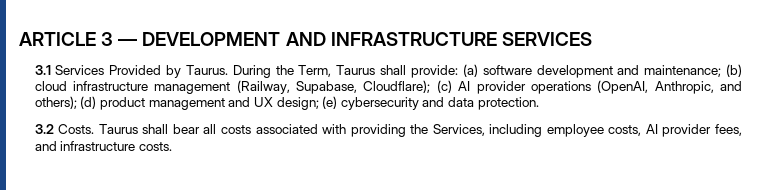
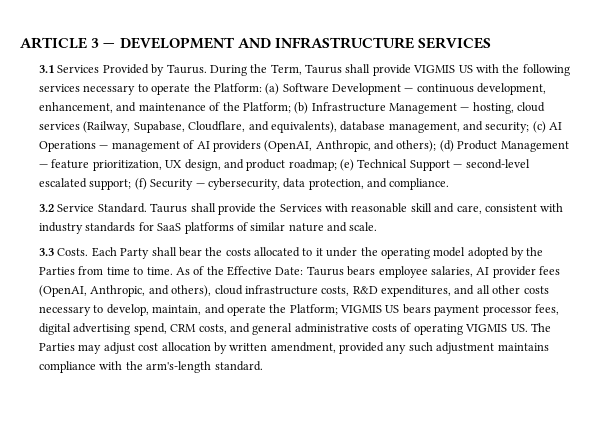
[410,64,742,78] [34,80,591,94] provide: (a) software development and maintenance; (b) cloud infrastructure management (Railway, Supabase, Cloudflare); (c) AI provider operations -> [372,64,570,76] [39,83,547,95] [39,102,546,114] [39,121,563,133] [39,140,261,152] provide VIGMIS US with the following services necessary to operate the Platform: (a) Software Development — continuous development, enhancement, and maintenance of the Platform; (b) Infrastructure Management — hosting, cloud services (Railway, Supabase, Cloudflare, and equivalents), database management, and security; (c) AI Operations — management of AI providers
[99,96,539,110] [34,124,742,137] [34,141,172,151] product management and UX design; (e) cybersecurity and data protection. // 3.2 Costs. Taurus shall bear all costs associated with providing the Services, including employee costs, AI provider fees, and infrastructure costs. -> [457,140,569,152] [39,159,530,171] [39,178,450,190] [39,203,564,215] [39,222,378,234] [39,247,544,259] [39,266,561,278] [39,285,549,297] [39,304,559,316] [39,323,551,335] [39,342,549,354] [39,361,263,373] Product Management — feature prioritization, UX design, and product roadmap; (e) Technical Support — second-level escalated support; (f) Security — cybersecurity, data protection, and compliance. // 3.2 Service Standard. Taurus shall provide the Services with reasonable skill and care, consistent with industry standards for SaaS platforms of similar nature and scale. // 3.3 Costs. Each Party shall bear the costs allocated to it under the operating model adopted by the Parties from time to time. As of the Effective Date: Taurus bears employee salaries, AI provider fees (OpenAI, Anthropic, and others), cloud infrastructure costs, R&D expenditures, and all other costs necessary to develop, maintain, and operate the Platform; VIGMIS US bears payment processor fees, digital advertising spend, CRM costs, and general administrative costs of operating VIGMIS US. The Parties may adjust cost allocation by written amendment, provided any such adjustment maintains compliance with the arm's-length standard.

